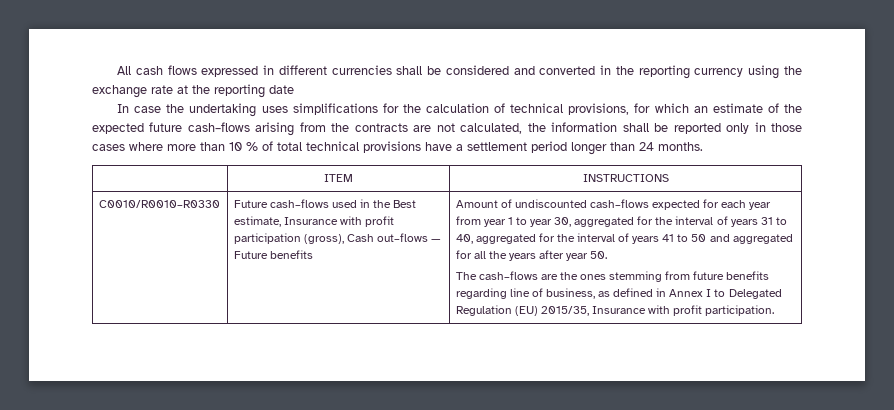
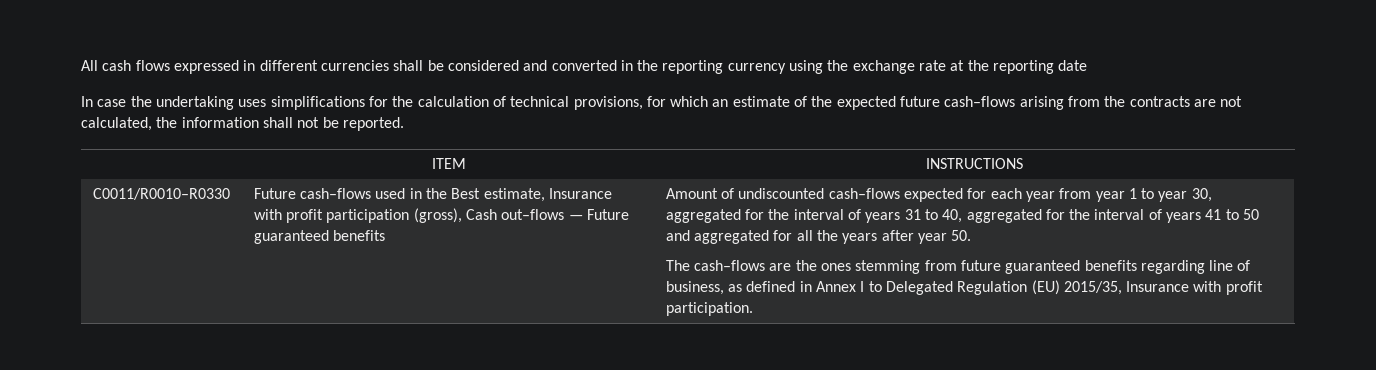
[654,122,803,134] [92,141,703,155] be reported only in those cases where more than 10 % of total technical provisions have a settlement period longer than 24 months. -> [297,117,404,131] not be reported.
[98,200,220,208] C0010/R0010–R0330 -> [92,188,230,200] C0011/R0010–R0330
(268, 255) none -> [253,230,329,244] guaranteed
(725, 275) none -> [1005,260,1081,274] guaranteed

